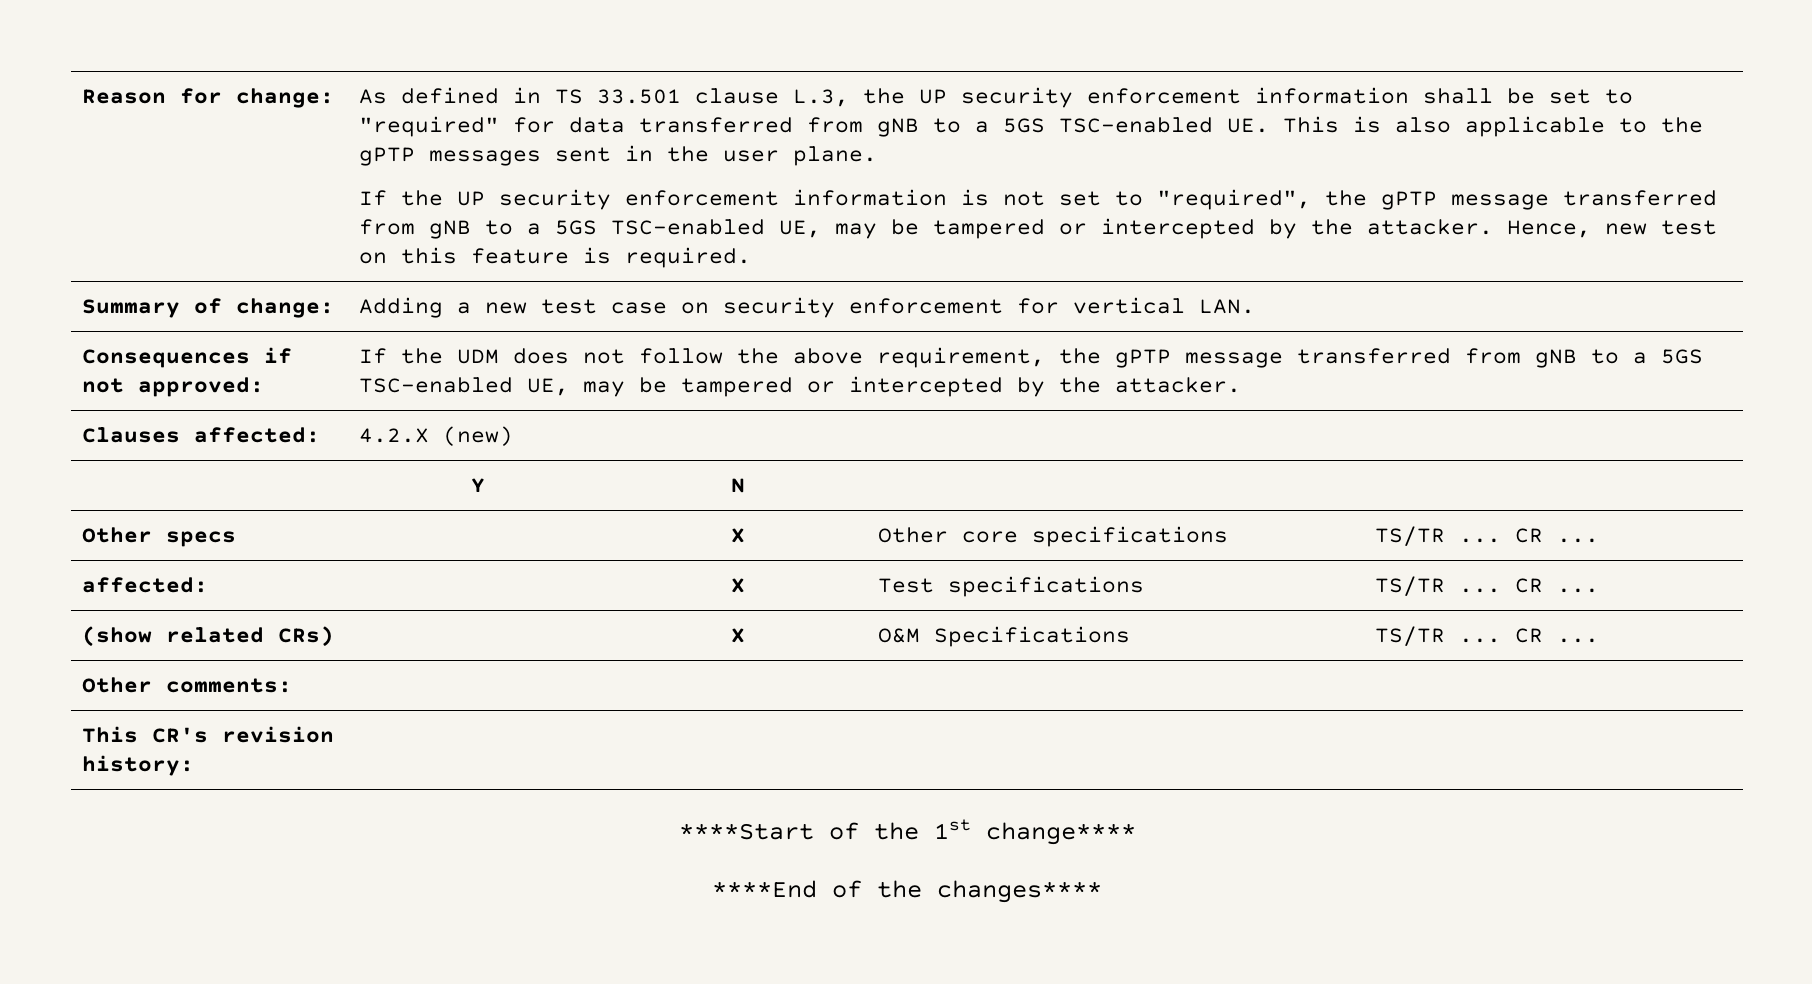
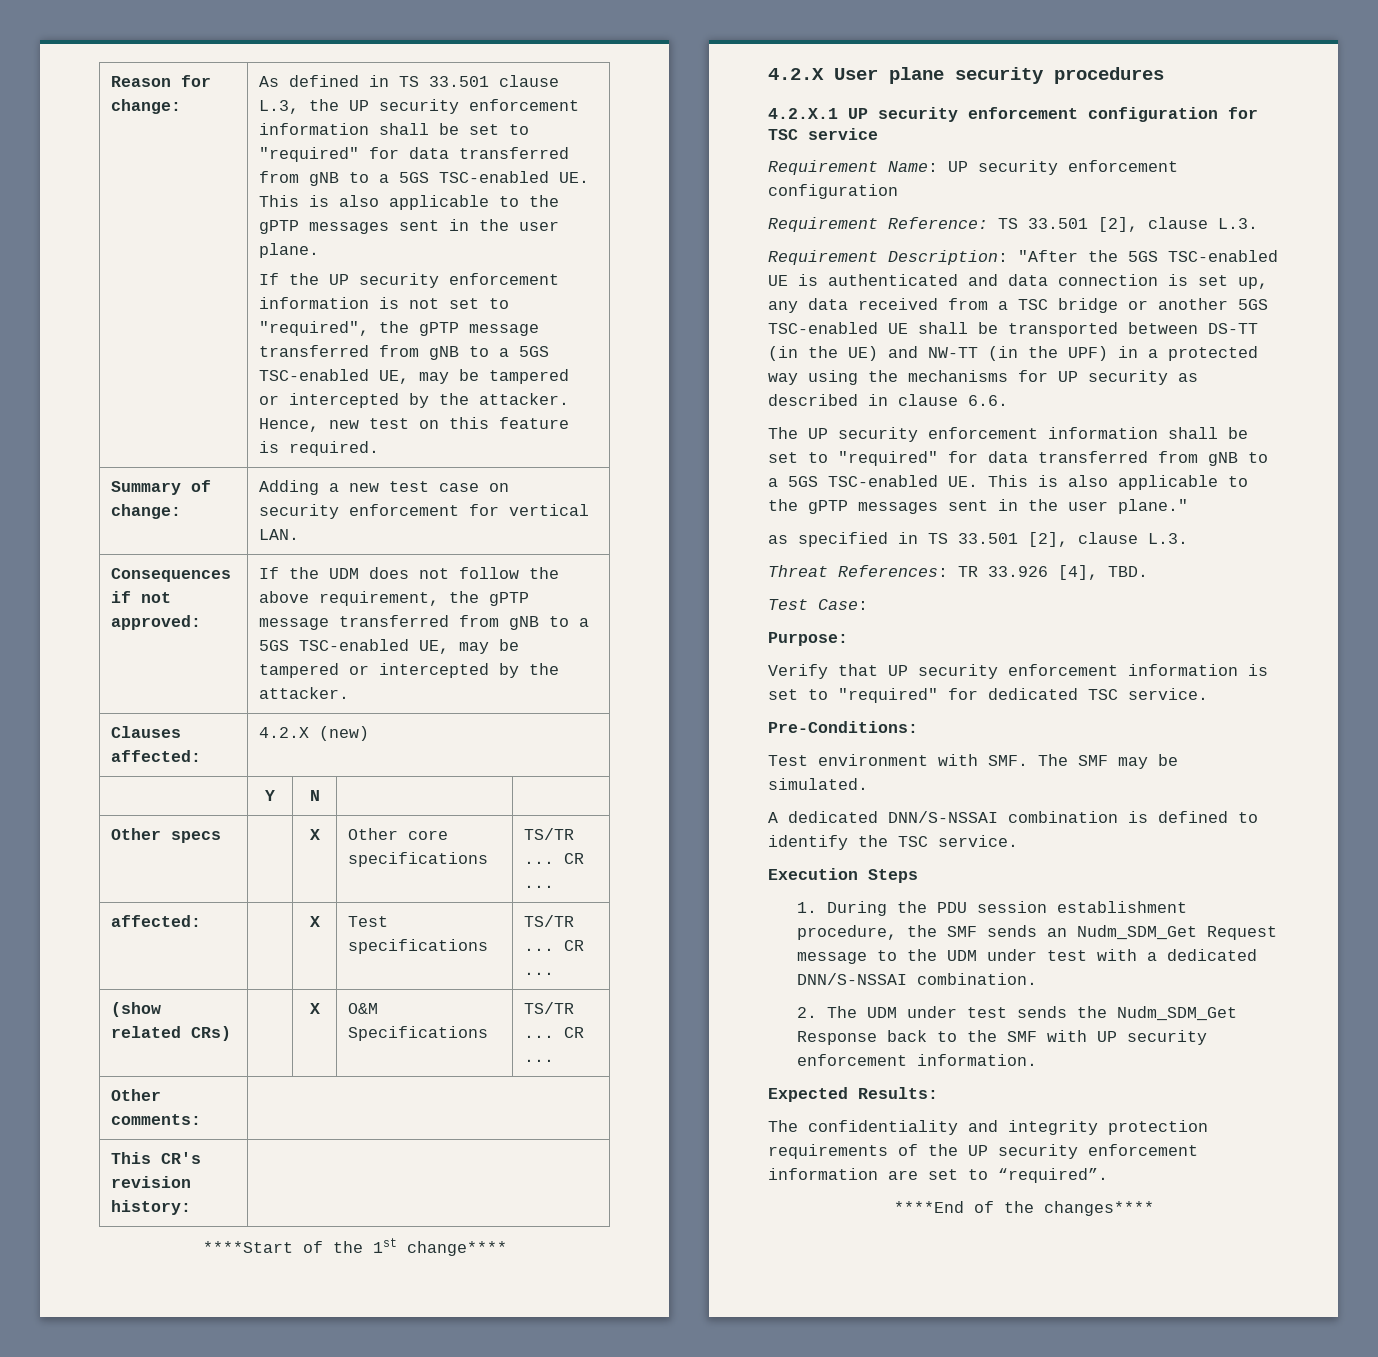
(1136, 833) none -> [768,67,1164,84] [768,107,1258,122] [768,128,878,140] [768,160,1178,175] [768,184,898,199] [768,217,1258,232] [768,250,1278,265] [768,274,1268,289] [768,298,1268,313] [768,322,1258,337] [768,346,1258,361] [768,370,1198,385] [768,394,1008,406] [768,427,1248,442] [768,451,1268,466] [768,475,1248,490] [768,499,1188,514] [768,532,1188,547] [768,565,1148,580] [768,599,868,610] [768,632,848,646] [768,664,1268,679] [768,688,1208,703] [768,721,918,733] [768,754,1178,769] [768,778,868,790] [768,811,1258,823] [768,835,1018,850] [768,868,918,883] [796,901,1187,916] [796,925,1277,940] [796,949,1257,964] [796,973,1037,985] [796,1006,1237,1021] [796,1030,1207,1045] [796,1054,1037,1066] [768,1087,938,1102] [768,1120,1208,1135] [768,1144,1198,1159] [768,1168,1108,1183] // 4.2.X User plane security procedures // 4.2.X.1 UP security enforcement configuration for TSC service // Requirement Name: UP security enforcement configuration // Requirement Reference: TS 33.501 [2], clause L.3. // Requirement Description: "After the 5GS TSC-enabled UE is authenticated and data connection is set up, any data received from a TSC bridge or another 5GS TSC-enabled UE shall be transported between DS-TT (in the UE) and NW-TT (in the UPF) in a protected way using the mechanisms for UP security as described in clause 6.6. // The UP security enforcement information shall be set to "required" for data transferred from gNB to a 5GS TSC-enabled UE. This is also applicable to the gPTP messages sent in the user plane." // as specified in TS 33.501 [2], clause L.3. // Threat References: TR 33.926 [4], TBD. // Test Case: // Purpose: // Verify that UP security enforcement information is set to "required" for dedicated TSC service. // Pre-Conditions: // Test environment with SMF. The SMF may be simulated. // A dedicated DNN/S-NSSAI combination is defined to identify the TSC service. // Execution Steps // 1. During the PDU session establishment procedure, the SMF sends an Nudm_SDM_Get Request message to the UDM under test with a dedicated DNN/S-NSSAI combination. // 2. The UDM under test sends the Nudm_SDM_Get Response back to the SMF with UP security enforcement information. // Expected Results: // The confidentiality and integrity protection requirements of the UP security enforcement information are set to “required”.

